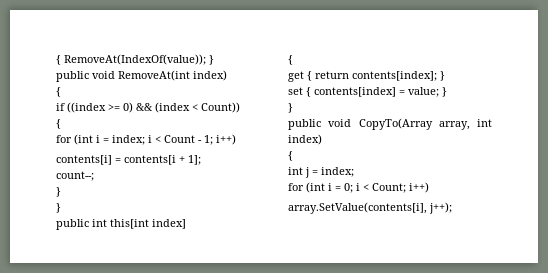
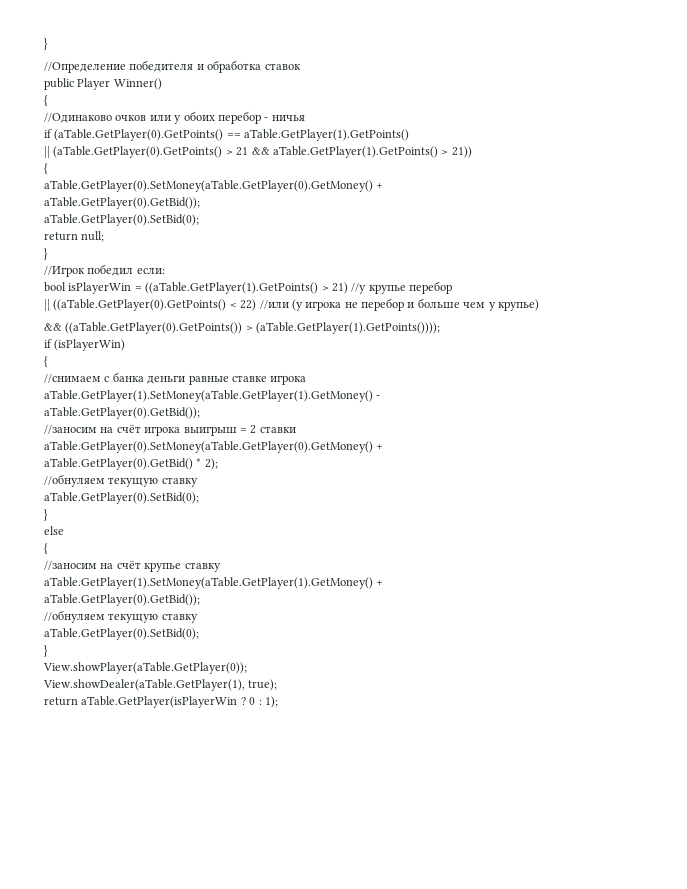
[56,54,214,65] [56,70,227,82] [56,87,61,97] [56,102,240,113] [56,119,61,129] [56,134,236,145] [56,155,201,165] [56,171,94,181] [56,187,61,197] [56,203,61,213] [56,219,186,230] [288,55,293,65] [288,71,445,82] [288,87,447,97] [288,103,293,113] [288,118,492,130] [288,134,322,145] [288,151,293,161] [288,167,354,178] [288,182,429,193] [288,202,452,214] { RemoveAt(IndexOf(value)); } // public void RemoveAt(int index) // { // if ((index >= 0) && (index < Count)) // { // for (int i = index; i < Count - 1; i++) // contents[i] = contents[i + 1]; // count--; // } // } // public int this[int index] // { // get { return contents[index]; } // set { contents[index] = value; } // } // public void CopyTo(Array array, int index) // { // int j = index; // for (int i = 0; i < Count; i++) // array.SetValue(contents[i], j++); -> [44,38,48,50] [44,60,301,73] [44,78,162,90] [44,95,48,107] [44,111,305,124] [44,129,410,141] [44,146,472,158] [44,163,48,175] [44,180,384,192] [44,197,200,209] [44,214,199,226] [44,231,105,242] [44,248,48,260] [44,264,165,277] [44,281,452,294] [44,298,539,311] [44,322,441,334] [44,339,126,351] [44,356,48,368] [44,372,307,385] [44,390,381,402] [44,407,200,419] [44,424,296,436] [44,441,384,453] [44,458,218,470] [44,474,198,487] [44,492,199,504] [44,509,48,521] [44,526,64,535] [44,543,48,555] [44,560,221,572] [44,577,384,589] [44,594,200,606] [44,610,198,623] [44,628,199,640] [44,645,48,657] [43,662,247,674] [43,679,278,691] [44,696,278,708] } // //Определение победителя и обработка ставок // public Player Winner() // { // //Одинаково очков или у обоих перебор - ничья // if (aTable.GetPlayer(0).GetPoints() == aTable.GetPlayer(1).GetPoints() // || (aTable.GetPlayer(0).GetPoints() > 21 && aTable.GetPlayer(1).GetPoints() > 21)) // { // aTable.GetPlayer(0).SetMoney(aTable.GetPlayer(0).GetMoney() + // aTable.GetPlayer(0).GetBid()); // aTable.GetPlayer(0).SetBid(0); // return null; // } // //Игрок победил если: // bool isPlayerWin = ((aTable.GetPlayer(1).GetPoints() > 21) //у крупье перебор // || ((aTable.GetPlayer(0).GetPoints() < 22) //или (у игрока не перебор и больше чем у крупье) // && ((aTable.GetPlayer(0).GetPoints()) > (aTable.GetPlayer(1).GetPoints()))); // if (isPlayerWin) // { // //снимаем с банка деньги равные ставке игрока // aTable.GetPlayer(1).SetMoney(aTable.GetPlayer(1).GetMoney() - // aTable.GetPlayer(0).GetBid()); // //заносим на счёт игрока выигрыш = 2 ставки // aTable.GetPlayer(0).SetMoney(aTable.GetPlayer(0).GetMoney() + // aTable.GetPlayer(0).GetBid() * 2); // //обнуляем текущую ставку // aTable.GetPlayer(0).SetBid(0); // } // else // { // //заносим на счёт крупье ставку // aTable.GetPlayer(1).SetMoney(aTable.GetPlayer(1).GetMoney() + // aTable.GetPlayer(0).GetBid()); // //обнуляем текущую ставку // aTable.GetPlayer(0).SetBid(0); // } // View.showPlayer(aTable.GetPlayer(0)); // View.showDealer(aTable.GetPlayer(1), true); // return aTable.GetPlayer(isPlayerWin ? 0 : 1);

